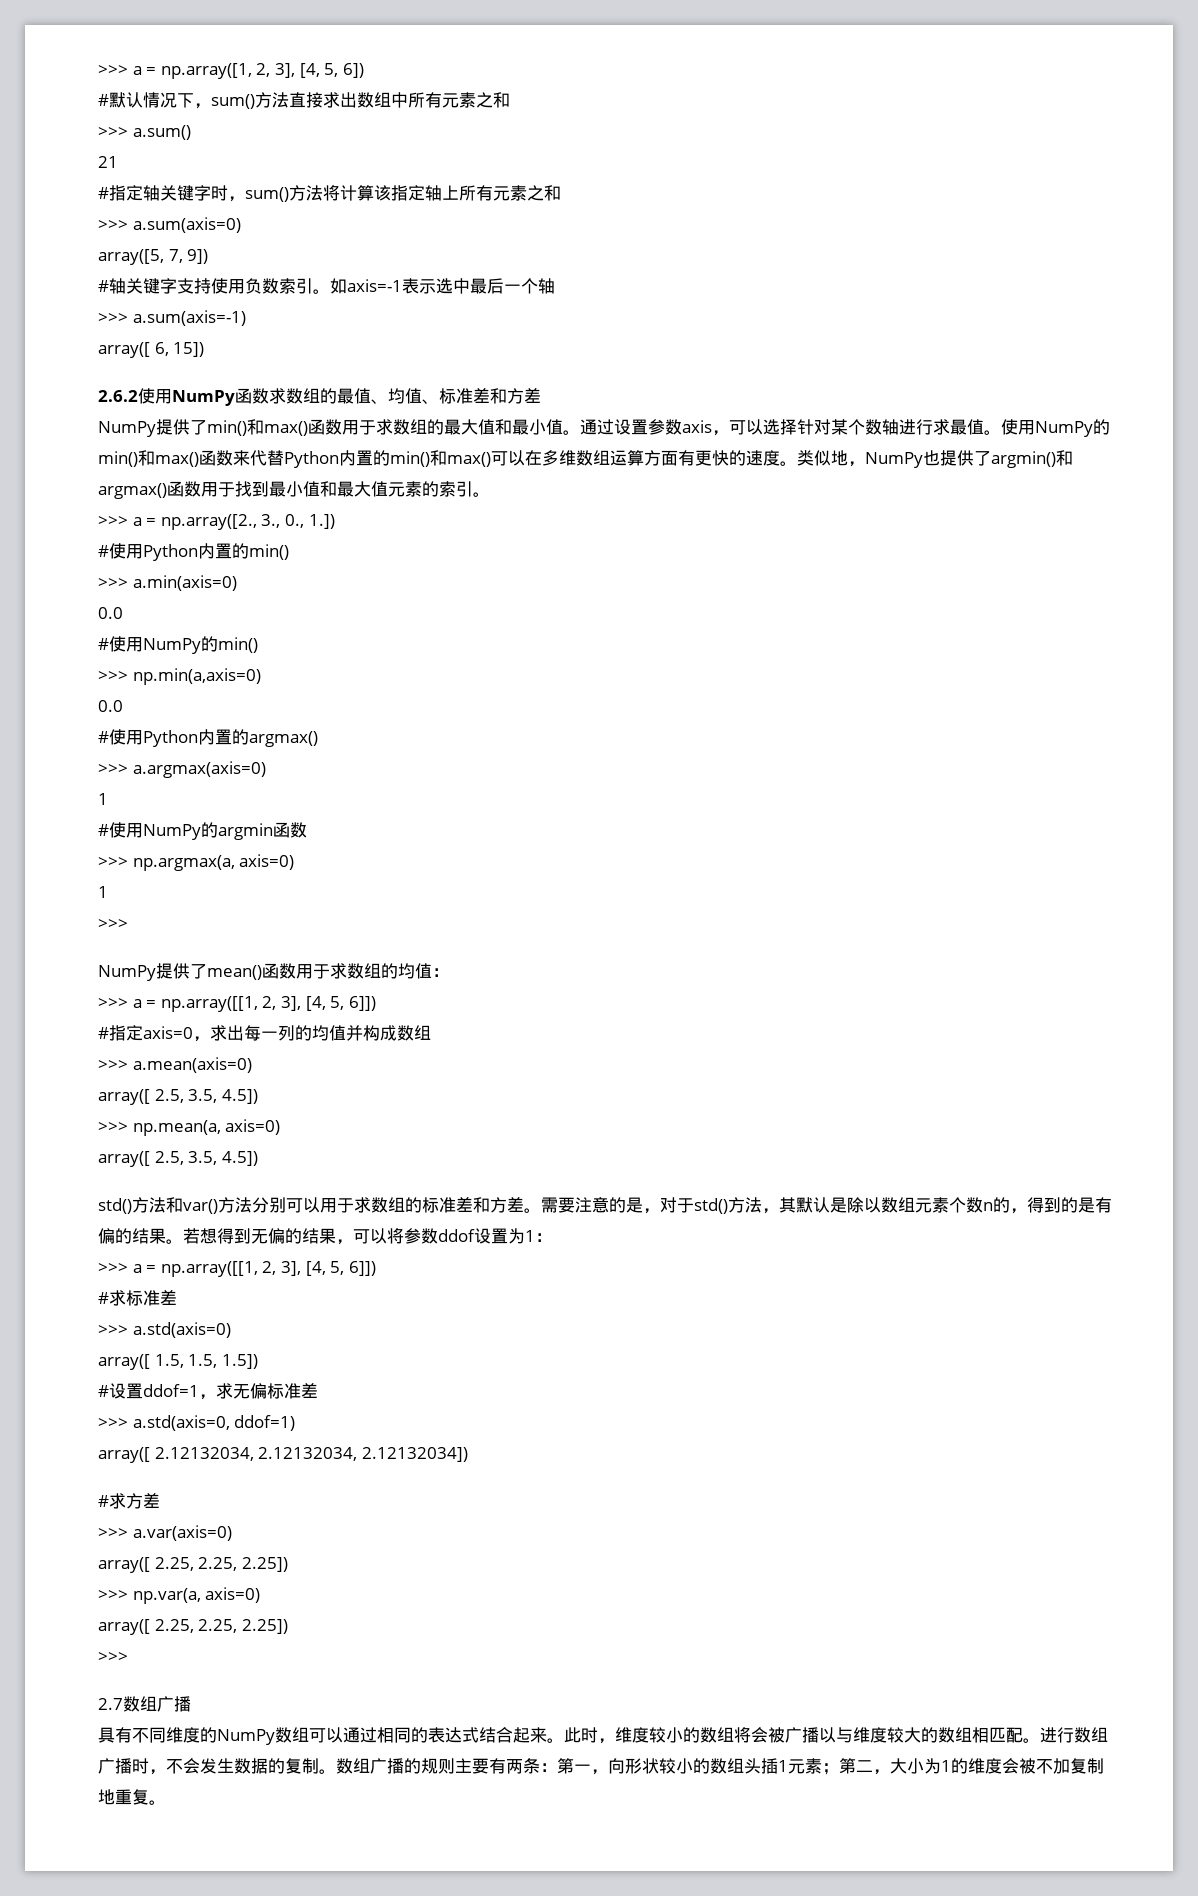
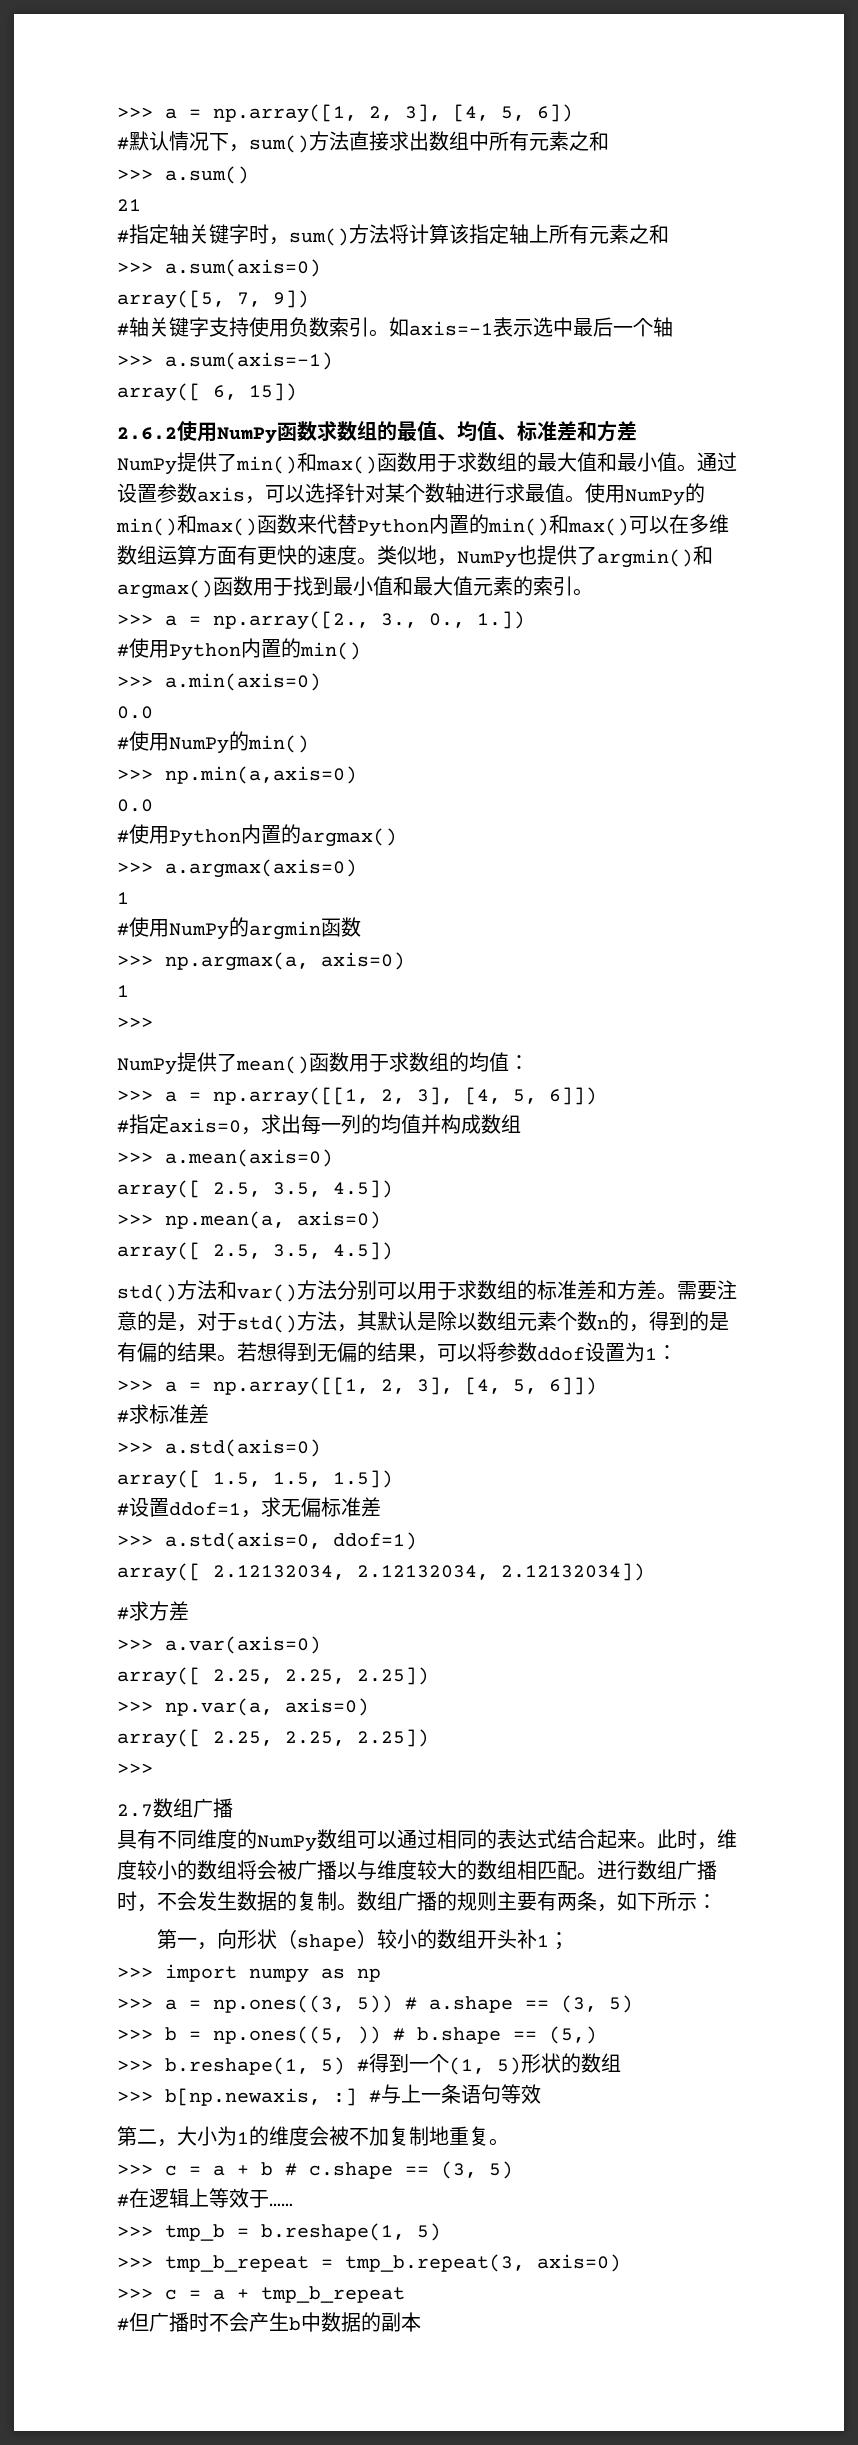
[540,1763,557,1772] ： -> [597,1891,717,1912] ，如下所示： //
[659,1758,839,1775] 较小的数组头插1元素； -> [276,1929,569,1951] [117,1964,381,1983] [117,1995,633,2013] [117,2026,597,2044] [117,2053,621,2075] [117,2084,541,2106] （shape）较小的数组开头补1； // >>> import numpy as np // >>> a = np.ones((3, 5)) # a.shape == (3, 5) // >>> b = np.ones((5, )) # b.shape == (5,) // >>> b.reshape(1, 5) #得到一个(1, 5)形状的数组 // >>> b[np.newaxis, :] #与上一条语句等效 //
(166, 1802) none -> [117,2161,513,2179] [117,2188,293,2208] [117,2223,441,2241] [117,2254,621,2272] [117,2286,405,2303] [117,2312,421,2332] // >>> c = a + b # c.shape == (3, 5) // #在逻辑上等效于…… // >>> tmp_b = b.reshape(1, 5) // >>> tmp_b_repeat = tmp_b.repeat(3, axis=0) // >>> c = a + tmp_b_repeat // #但广播时不会产生b中数据的副本

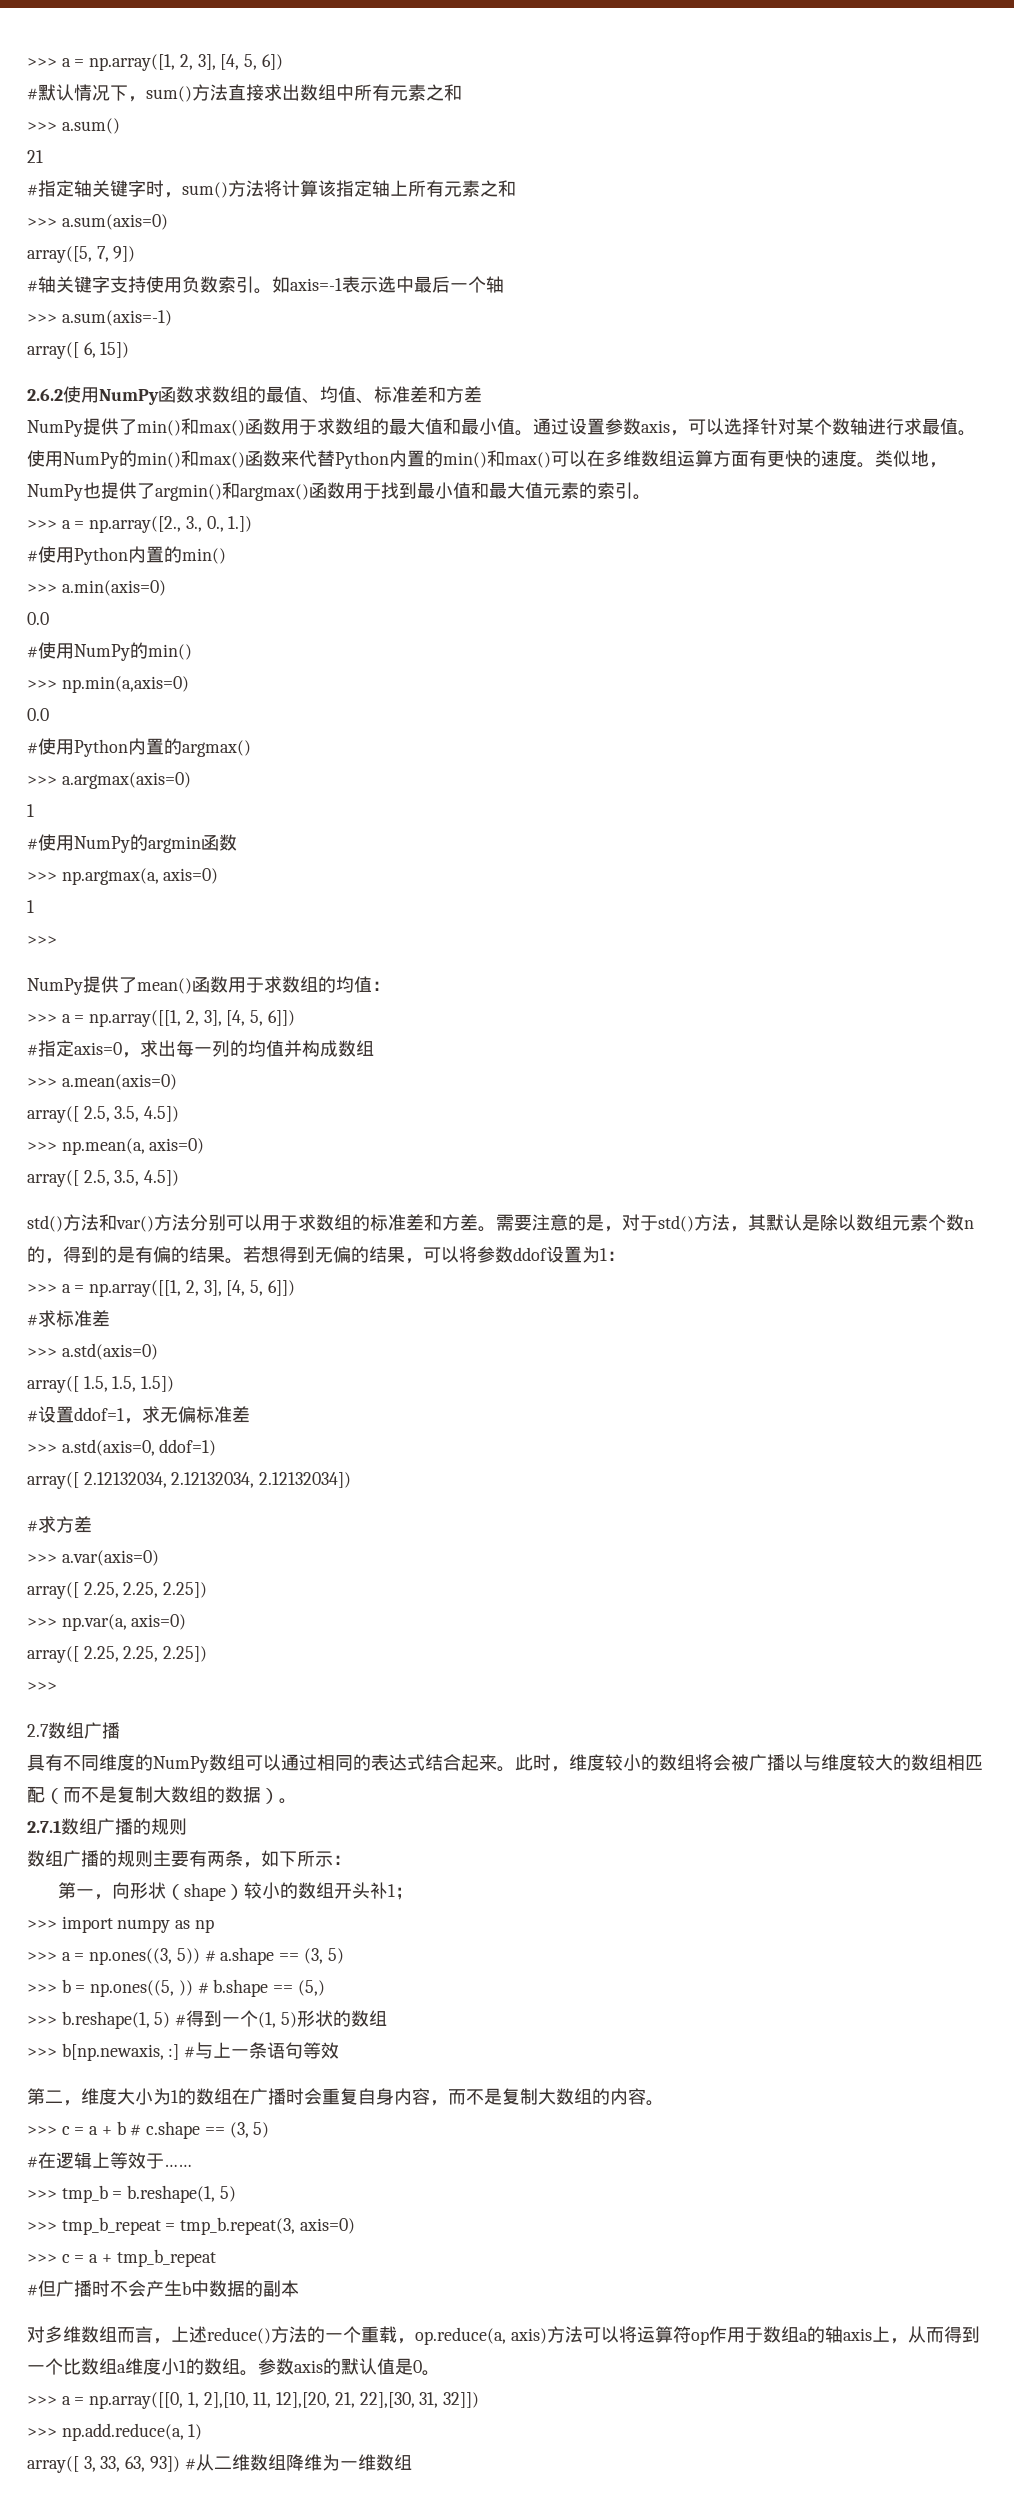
[577,1860,717,1880] [117,1891,357,1912] 。进行数组广播时，不会发生数据的复制。 -> [45,1786,297,1804] [27,1818,187,1835] （而不是复制大数组的数据）。 // 2.7.1数组广播的规则 //
(177, 2143) none -> [81,2088,117,2105] 维度
[269,2126,489,2146] 维度会被不加复制地重复 -> [196,2088,646,2106] 数组在广播时会重复自身内容，而不是复制大数组的内容
(421, 2322) none -> [27,2326,980,2345] [27,2358,440,2376] [27,2392,479,2409] [27,2423,203,2441] [27,2454,412,2473] // 对多维数组而言，上述reduce()方法的一个重载，op.reduce(a, axis)方法可以将运算符op作用于数组a的轴axis上，从而得到一个比数组a维度小1的数组。参数axis的默认值是0。 // >>> a = np.array([[0, 1, 2],[10, 11, 12],[20, 21, 22],[30, 31, 32]]) // >>> np.add.reduce(a, 1) // array([ 3, 33, 63, 93]) #从二维数组降维为一维数组

